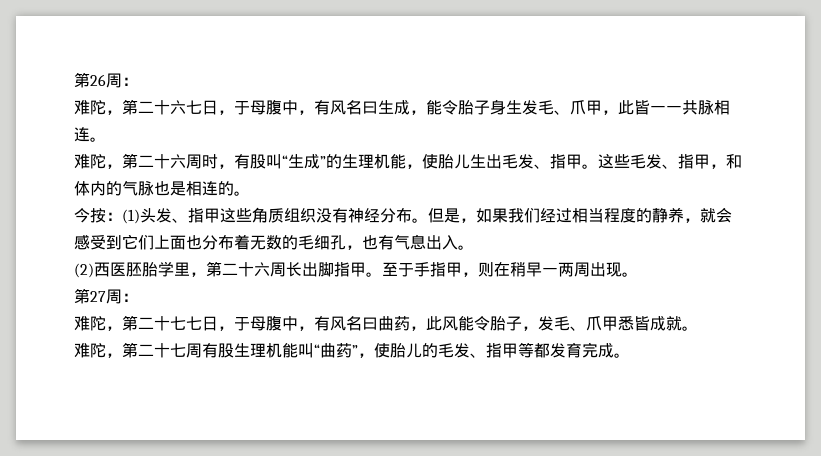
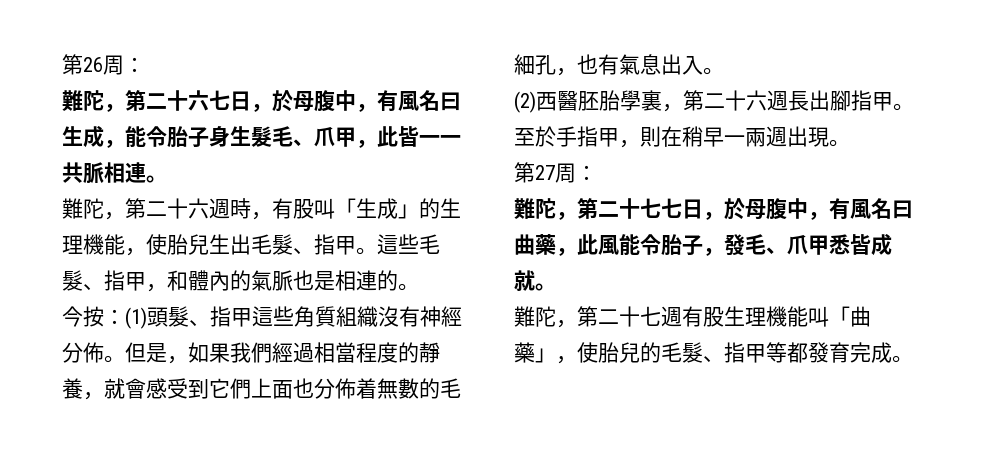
[74,100,90,115] 难 -> [62,90,83,111] 難
[234,100,346,115] 于母腹中，有风 -> [272,90,419,112] 於母腹中，有風
[522,100,538,115] 发 -> [251,126,272,147] 髮
[698,100,730,115] [74,127,106,142] [74,153,218,169] 脉相连。 // 难陀，第二十六周时 -> [83,162,167,184] [62,198,251,220] 脈相連。 // 難陀，第二十六週時
[282,154,742,169] [74,180,250,196] [74,207,732,224] “生成”的生理机能，使胎儿生出毛发、指甲。这些毛发、指甲，和体内的气脉也是相连的。 // 今按：(1)头发、指甲这些角质组织没有神经分布。但是，如果我们经过相当程度的静养，就会 -> [335,198,461,219] [62,234,440,256] [62,270,419,292] [62,306,462,329] [62,342,440,364] [62,378,146,400] 「生成」的生理機能，使胎兒生出毛髮、指甲。這些毛髮、指甲，和體內的氣脈也是相連的。 // 今按：(1)頭髮、指甲這些角質組織沒有神經分佈。但是，如果我們經過相當程度的靜養，就會
[138,235,154,250] 们 -> [230,378,251,399] 們
[218,234,330,250] 布着无数的毛细 -> [335,378,461,399] [514,54,535,75] 佈着無數的毛細
[394,234,410,250] 气 -> [619,54,640,75] 氣
[110,261,334,277] 医胚胎学里，第二十六周长出脚 -> [557,90,851,112] 醫胚胎學裏，第二十六週長出腳
[398,263,414,277] 于 -> [535,126,556,147] 於
[478,262,494,277] 则 -> [640,126,661,147] 則
[558,262,622,277] 两周出现 -> [745,126,829,147] 兩週出現
[74,316,90,331] 难 -> [514,198,535,219] 難
[234,316,458,331] 于母腹中，有风名曰曲药，此风 -> [724,198,913,220] [514,234,619,256] 於母腹中，有風名曰曲藥，此風
[538,316,554,331] 发 -> [724,234,745,256] 發
[74,342,202,358] 难陀，第二十七周 -> [514,306,682,328] 難陀，第二十七週
[266,343,470,358] 机能叫“曲药”，使胎儿的毛发 -> [766,306,871,327] [514,342,703,364] 機能叫「曲藥」，使胎兒的毛髮
[550,343,566,358] 发 -> [808,342,829,363] 發

